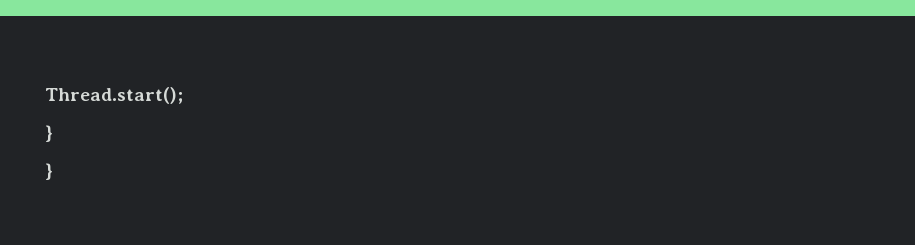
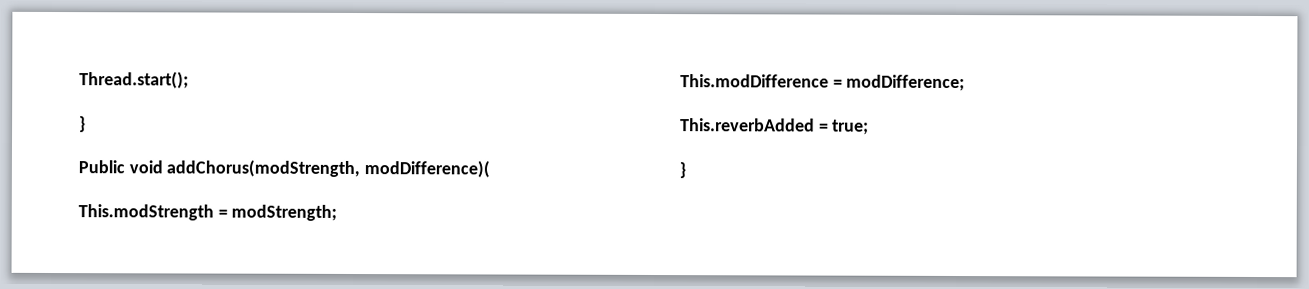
(53, 133) none -> [78,159,491,178] [78,204,338,221] [680,74,966,92] [680,118,870,135] // Public void addChorus(modStrength, modDifference)( // This.modStrength = modStrength; // This.modDifference = modDifference; // This.reverbAdded = true;

